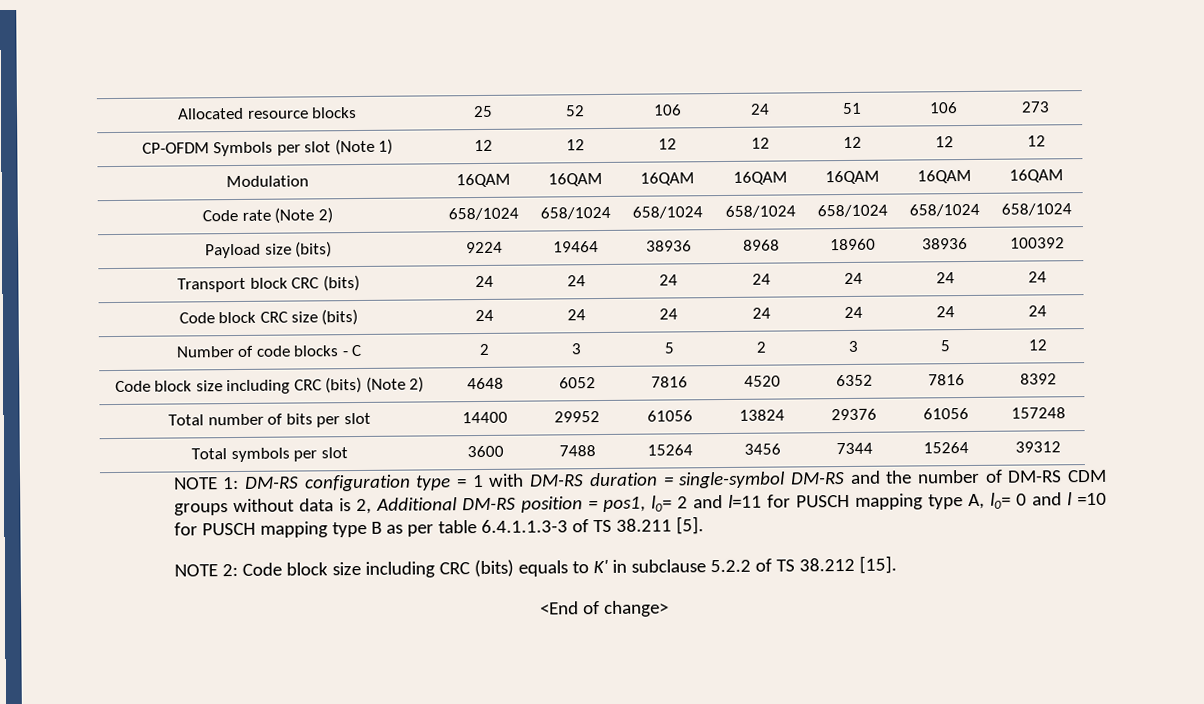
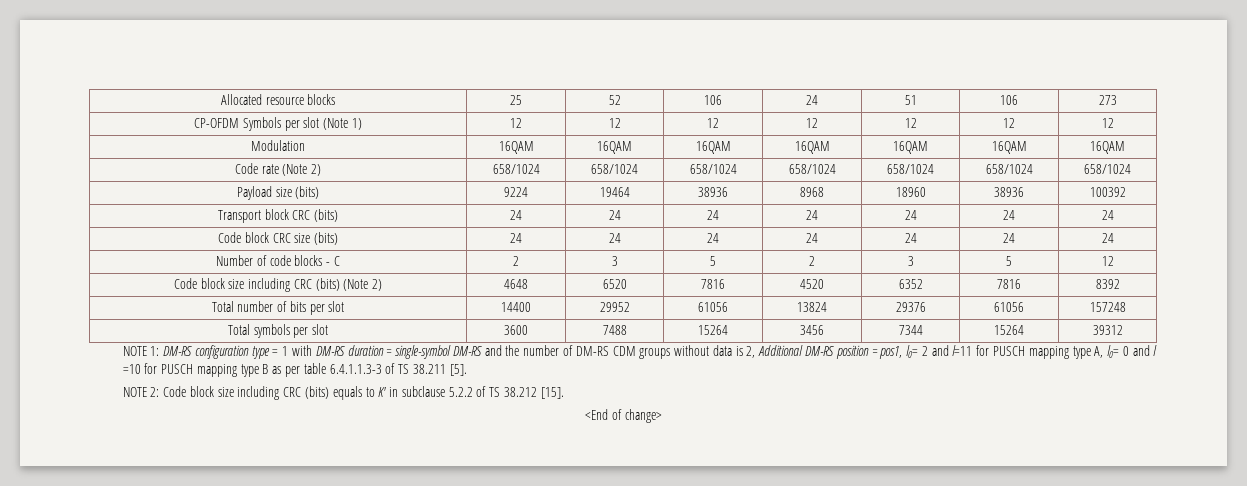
[558,377,596,389] 6052 -> [602,279,627,289] 6520

